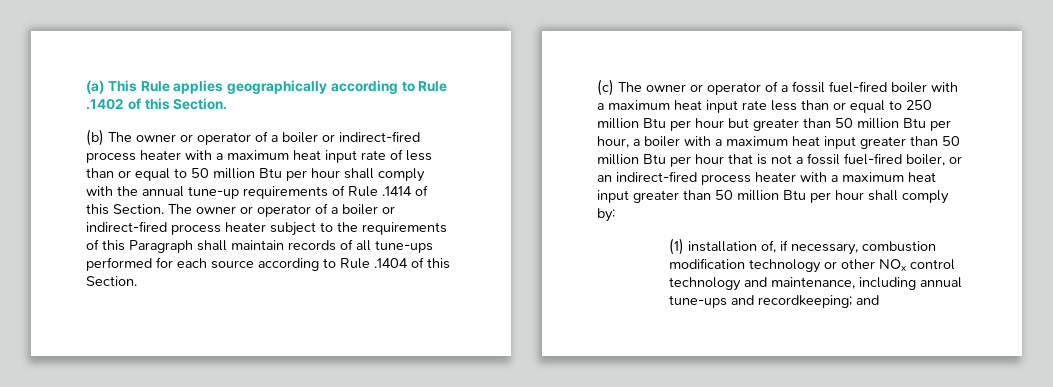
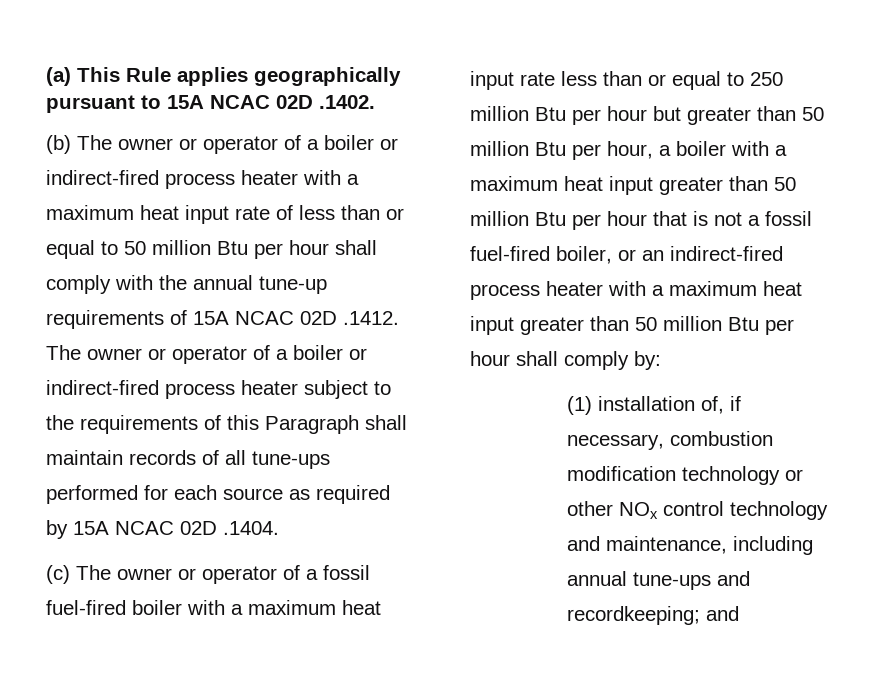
[330,80,448,94] [86,98,228,110] according to Rule .1402 of this Section. -> [46,95,375,113] pursuant to 15A NCAC 02D .1402.
[348,185,428,197] [86,204,164,215] Rule .1414 of this Section. -> [193,311,399,325] 15A NCAC 02D .1412.
[258,257,450,271] [86,276,137,286] according to Rule .1404 of this Section. -> [289,485,390,504] [46,520,279,539] as required by 15A NCAC 02D .1404.

